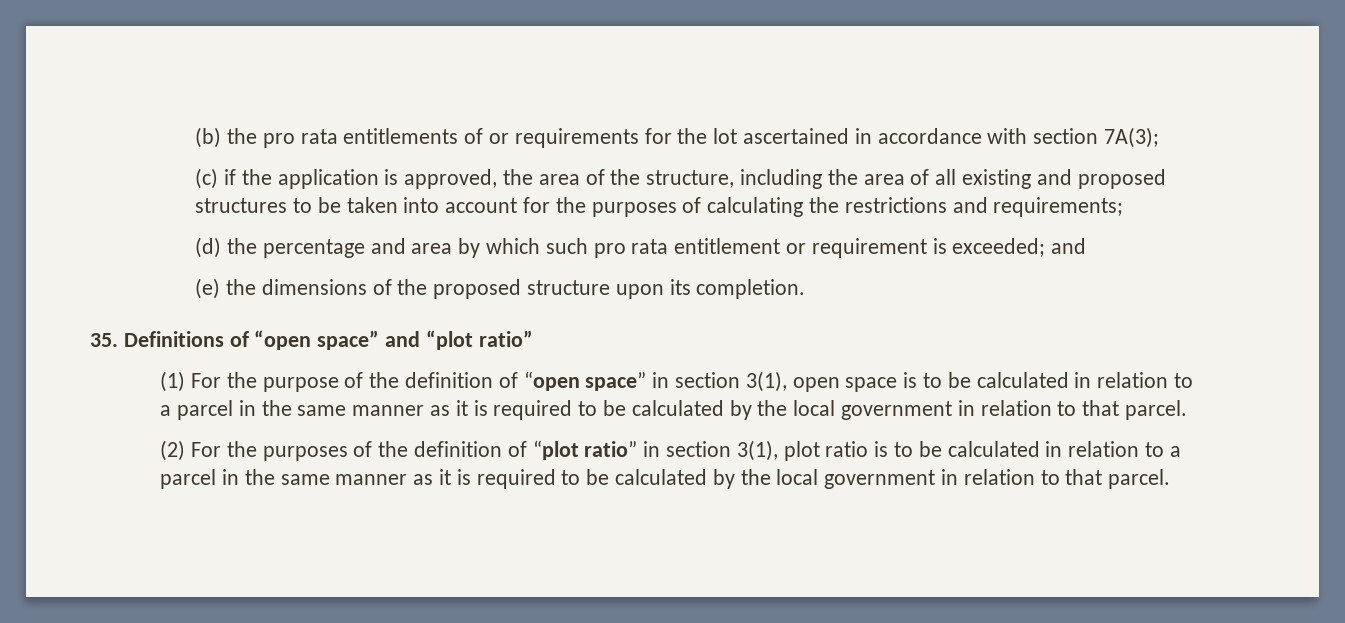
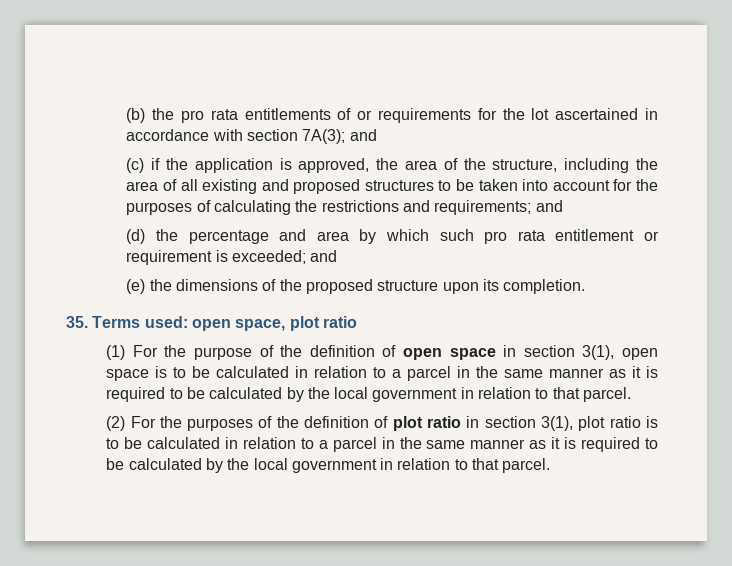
(1160, 137) none -> [349,129,377,141] and
(1124, 207) none -> [535,200,563,212] and
[123,330,533,350] Definitions of “open space” and “plot ratio” -> [92,316,357,331] Terms used: open space, plot ratio
[523,371,647,391] “open space” -> [403,348,496,360] open space
[532,440,638,460] “plot ratio” -> [392,416,462,431] plot ratio

